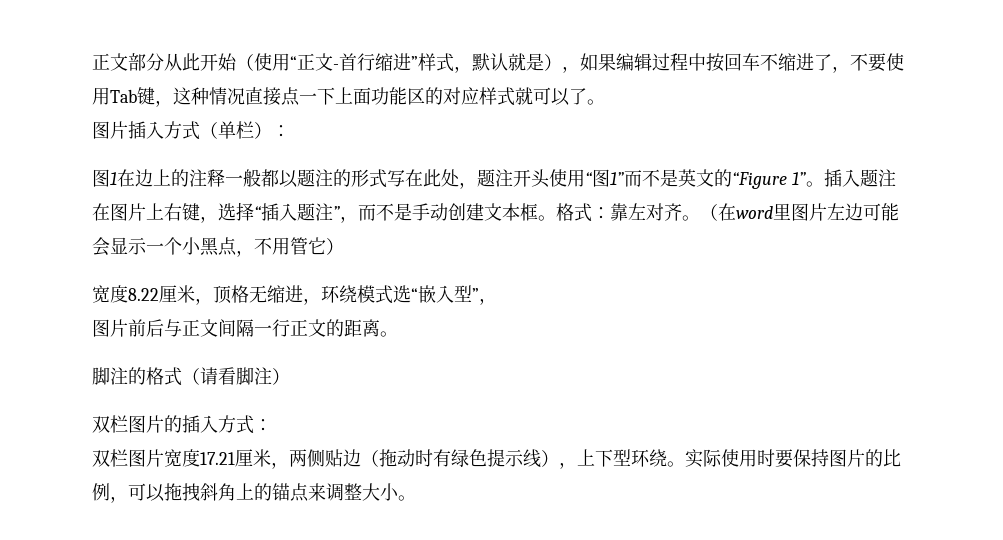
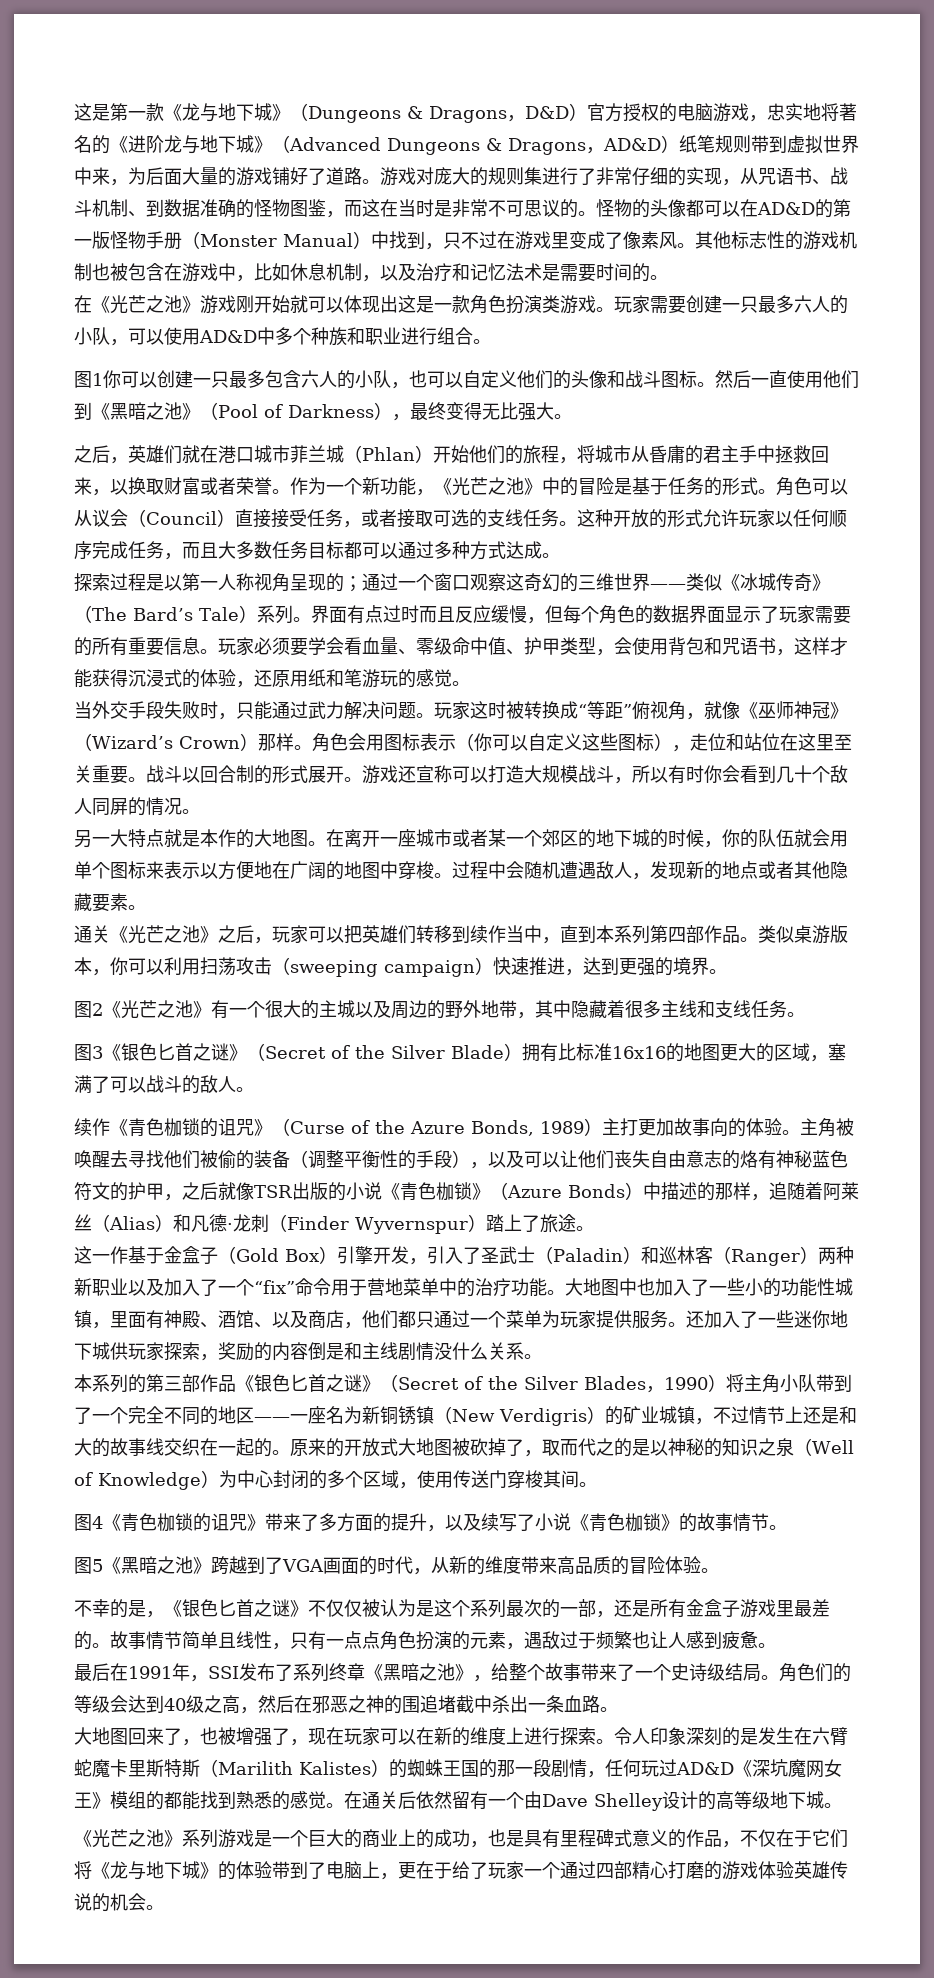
[92,53,904,73] [92,87,605,107] [92,121,290,140] [92,169,896,189] [92,202,899,223] [92,237,344,257] [92,285,497,305] [92,319,398,337] [92,367,290,386] [92,415,272,434] [92,449,901,469] [92,483,399,503] 正文部分从此开始（使用“正文-首行缩进”样式，默认就是），如果编辑过程中按回车不缩进了，不要使用Tab键，这种情况直接点一下上面功能区的对应样式就可以了。 // 图片插入方式（单栏）： // 图1在边上的注释一般都以题注的形式写在此处，题注开头使用“图1”而不是英文的“Figure 1”。插入题注在图片上右键，选择“插入题注”，而不是手动创建文本框。格式：靠左对齐。（在word里图片左边可能会显示一个小黑点，不用管它） // 宽度8.22厘米，顶格无缩进，环绕模式选“嵌入型”， // 图片前后与正文间隔一行正文的距离。 // 脚注的格式（请看脚注） // 双栏图片的插入方式： // 双栏图片宽度17.21厘米，两侧贴边（拖动时有绿色提示线），上下型环绕。实际使用时要保持图片的比例，可以拖拽斜角上的锚点来调整大小 -> [74,103,857,123] [74,135,859,155] [74,167,848,186] [74,199,851,218] [74,231,857,250] [74,263,668,282] [74,295,848,314] [74,327,491,346] [74,370,859,389] [74,402,572,421] [74,445,829,464] [74,477,848,496] [74,509,847,528] [74,541,560,560] [74,573,830,592] [74,605,851,624] [74,637,848,656] [74,669,470,688] [74,701,848,720] [74,733,852,752] [74,765,848,784] [74,797,200,816] [74,829,848,848] [74,861,848,880] [74,893,146,912] [74,925,848,944] [74,957,727,977] [74,1000,805,1019] [74,1043,846,1062] [74,1075,254,1094] [74,1118,854,1137] [74,1150,848,1169] [74,1182,859,1201] [74,1214,594,1234] [74,1246,854,1266] [74,1278,853,1297] [74,1310,848,1329] [74,1342,542,1361] [74,1374,852,1393] [74,1406,857,1426] [74,1438,854,1457] [74,1470,597,1490] [74,1513,787,1532] [74,1556,719,1575] [74,1599,830,1618] [74,1631,776,1650] [74,1663,851,1682] [74,1695,618,1714] [74,1727,848,1746] [74,1759,842,1778] [74,1791,842,1811] [74,1829,848,1848] [74,1861,848,1880] [74,1893,146,1912] 这是第一款《龙与地下城》（Dungeons & Dragons，D&D）官方授权的电脑游戏，忠实地将著名的《进阶龙与地下城》（Advanced Dungeons & Dragons，AD&D）纸笔规则带到虚拟世界中来，为后面大量的游戏铺好了道路。游戏对庞大的规则集进行了非常仔细的实现，从咒语书、战斗机制、到数据准确的怪物图鉴，而这在当时是非常不可思议的。怪物的头像都可以在AD&D的第一版怪物手册（Monster Manual）中找到，只不过在游戏里变成了像素风。其他标志性的游戏机制也被包含在游戏中，比如休息机制，以及治疗和记忆法术是需要时间的。 // 在《光芒之池》游戏刚开始就可以体现出这是一款角色扮演类游戏。玩家需要创建一只最多六人的小队，可以使用AD&D中多个种族和职业进行组合。 // 图1你可以创建一只最多包含六人的小队，也可以自定义他们的头像和战斗图标。然后一直使用他们到《黑暗之池》（Pool of Darkness），最终变得无比强大。 // 之后，英雄们就在港口城市菲兰城（Phlan）开始他们的旅程，将城市从昏庸的君主手中拯救回来，以换取财富或者荣誉。作为一个新功能，《光芒之池》中的冒险是基于任务的形式。角色可以从议会（Council）直接接受任务，或者接取可选的支线任务。这种开放的形式允许玩家以任何顺序完成任务，而且大多数任务目标都可以通过多种方式达成。 // 探索过程是以第一人称视角呈现的；通过一个窗口观察这奇幻的三维世界——类似《冰城传奇》（The Bard’s Tale）系列。界面有点过时而且反应缓慢，但每个角色的数据界面显示了玩家需要的所有重要信息。玩家必须要学会看血量、零级命中值、护甲类型，会使用背包和咒语书，这样才能获得沉浸式的体验，还原用纸和笔游玩的感觉。 // 当外交手段失败时，只能通过武力解决问题。玩家这时被转换成“等距”俯视角，就像《巫师神冠》（Wizard’s Crown）那样。角色会用图标表示（你可以自定义这些图标），走位和站位在这里至关重要。战斗以回合制的形式展开。游戏还宣称可以打造大规模战斗，所以有时你会看到几十个敌人同屏的情况。 // 另一大特点就是本作的大地图。在离开一座城市或者某一个郊区的地下城的时候，你的队伍就会用单个图标来表示以方便地在广阔的地图中穿梭。过程中会随机遭遇敌人，发现新的地点或者其他隐藏要素。 // 通关《光芒之池》之后，玩家可以把英雄们转移到续作当中，直到本系列第四部作品。类似桌游版本，你可以利用扫荡攻击（sweeping campaign）快速推进，达到更强的境界。 // 图2《光芒之池》有一个很大的主城以及周边的野外地带，其中隐藏着很多主线和支线任务。 // 图3《银色匕首之谜》（Secret of the Silver Blade）拥有比标准16x16的地图更大的区域，塞满了可以战斗的敌人。 // 续作《青色枷锁的诅咒》（Curse of the Azure Bonds, 1989）主打更加故事向的体验。主角被唤醒去寻找他们被偷的装备（调整平衡性的手段），以及可以让他们丧失自由意志的烙有神秘蓝色符文的护甲，之后就像TSR出版的小说《青色枷锁》（Azure Bonds）中描述的那样，追随着阿莱丝（Alias）和凡德·龙刺（Finder Wyvernspur）踏上了旅途。 // 这一作基于金盒子（Gold Box）引擎开发，引入了圣武士（Paladin）和巡林客（Ranger）两种新职业以及加入了一个“fix”命令用于营地菜单中的治疗功能。大地图中也加入了一些小的功能性城镇，里面有神殿、酒馆、以及商店，他们都只通过一个菜单为玩家提供服务。还加入了一些迷你地下城供玩家探索，奖励的内容倒是和主线剧情没什么关系。 // 本系列的第三部作品《银色匕首之谜》（Secret of the Silver Blades，1990）将主角小队带到了一个完全不同的地区——一座名为新铜锈镇（New Verdigris）的矿业城镇，不过情节上还是和大的故事线交织在一起的。原来的开放式大地图被砍掉了，取而代之的是以神秘的知识之泉（Well of Knowledge）为中心封闭的多个区域，使用传送门穿梭其间。 // 图4《青色枷锁的诅咒》带来了多方面的提升，以及续写了小说《青色枷锁》的故事情节。 // 图5《黑暗之池》跨越到了VGA画面的时代，从新的维度带来高品质的冒险体验。 // 不幸的是，《银色匕首之谜》不仅仅被认为是这个系列最次的一部，还是所有金盒子游戏里最差的。故事情节简单且线性，只有一点点角色扮演的元素，遇敌过于频繁也让人感到疲惫。 // 最后在1991年，SSI发布了系列终章《黑暗之池》，给整个故事带来了一个史诗级结局。角色们的等级会达到40级之高，然后在邪恶之神的围追堵截中杀出一条血路。 // 大地图回来了，也被增强了，现在玩家可以在新的维度上进行探索。令人印象深刻的是发生在六臂蛇魔卡里斯特斯（Marilith Kalistes）的蜘蛛王国的那一段剧情，任何玩过AD&D《深坑魔网女王》模组的都能找到熟悉的感觉。在通关后依然留有一个由Dave Shelley设计的高等级地下城。 // 《光芒之池》系列游戏是一个巨大的商业上的成功，也是具有里程碑式意义的作品，不仅在于它们将《龙与地下城》的体验带到了电脑上，更在于给了玩家一个通过四部精心打磨的游戏体验英雄传说的机会

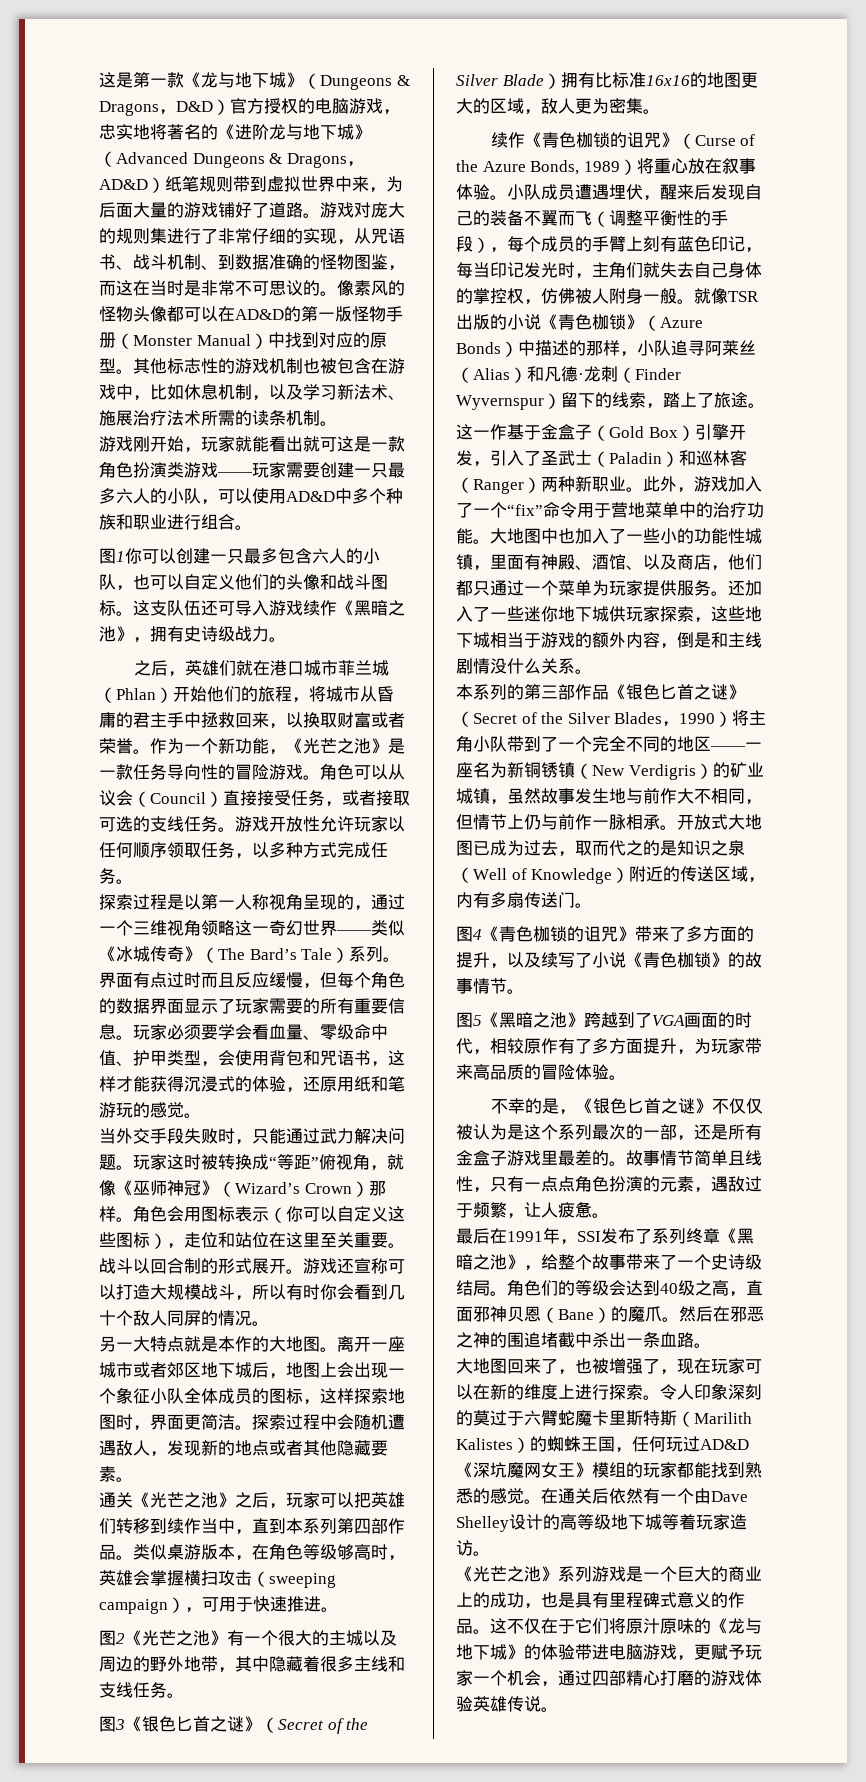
[596,199,650,218] 怪物的 -> [337,280,405,296] [99,306,133,322] 像素风的怪物
[425,231,677,250] ，只不过在游戏里变成了像素风 -> [318,332,387,348] [99,358,116,374] 对应的原型
[416,263,668,282] [74,295,398,314] 治疗和记忆法术是需要时间的。 // 在《光芒之池》游戏刚开始就可以体现出 -> [303,384,405,400] [99,410,337,426] [99,436,337,453] 学习新法术、施展治疗法术所需的读条机制。 // 游戏刚开始，玩家就能看出就可
[596,307,614,312] 。 -> [217,472,253,476] ——
[715,370,859,389] [74,402,554,421] 然后一直使用他们到《黑暗之池》（Pool of Darkness），最终变得无比强大 -> [133,600,405,616] [99,626,269,643] 这支队伍还可导入游戏续作《黑暗之池》，拥有史诗级战力
[542,477,758,496] 中的冒险是基于任务的形式 -> [388,738,405,754] [99,764,303,780] 是一款任务导向性的冒险游戏
[577,509,703,528] 这种开放的形式 -> [235,816,320,832] 游戏开放性
[92,541,542,560] 完成任务，而且大多数任务目标都可以通过多种方式达成 -> [167,842,388,859] [99,868,116,884] 领取任务，以多种方式完成任务
[344,573,614,592] ；通过一个窗口观察这奇幻的三维 -> [354,894,405,911] [99,919,303,936] ，通过一个三维视角领略这一奇幻
[326,829,344,847] 在 -> (337, 1349) none
[488,829,848,848] [74,861,452,880] 某一个郊区的地下城的时候，你的队伍就会用单个图标来表示以方便地在广阔的地图中穿梭。 -> [167,1362,405,1379] [99,1387,405,1405] [99,1414,286,1431] 郊区地下城后，地图上会出现一个象征小队全体成员的图标，这样探索地图时，界面更简洁。探索
[110,957,709,977] 你可以利用扫荡攻击（sweeping campaign）快速推进，达到更强的境界 -> [252,1543,405,1561] [99,1570,336,1588] [99,1596,321,1614] 在角色等级够高时，英雄会掌握横扫攻击（sweeping campaign），可用于快速推进
[828,1043,846,1061] [74,1075,236,1094] 塞满了可以战斗的敌人 -> [541,98,643,114] 敌人更为密集
[602,1118,854,1137] [74,1150,290,1169] 主打更加故事向的体验。主角被唤醒去寻找他们被偷的装备 -> [636,158,756,174] [456,184,762,201] [456,210,592,226] 将重心放在叙事体验。小队成员遭遇埋伏，醒来后发现自己的装备不翼而飞
[488,1150,848,1169] [74,1182,218,1201] 以及可以让他们丧失自由意志的烙有神秘蓝色符文的护甲，之后 -> [507,236,762,253] [456,261,762,279] [456,288,694,305] 每个成员的手臂上刻有蓝色印记，每当印记发光时，主角们就失去自己身体的掌控权，仿佛被人附身一般。
[769,1182,823,1200] 追随着 -> [637,340,705,356] 小队追寻
(486, 1223) none -> [561,392,663,409] 留下的线索，
[128,1278,164,1296] 以及 -> [626,476,728,493] 。此外，游戏
[218,1342,308,1361] 奖励的内容 -> [711,606,762,622] [456,632,677,649] 这些地下城相当于游戏的额外内容，
[712,1406,857,1425] [74,1438,344,1457] 不过情节上还是和大的故事线交织在一起的。原来的 -> [507,788,762,805] [456,814,677,830] 虽然故事发生地与前作大不相同，但情节上仍与前作一脉相承。
[452,1438,524,1456] 被砍掉了 -> [473,840,558,856] 已成为过去
[650,1438,722,1457] 以神秘的 -> (677, 848) none
[219,1470,579,1489] 为中心封闭的多个区域，使用传送门穿梭其间 -> [629,866,766,883] [456,892,575,908] 附近的传送区域，内有多扇传送门
[431,1556,521,1575] 从新的维度 -> [490,1038,745,1055] 相较原作有了多方面提升，为玩家
[632,1631,722,1649] 也让人感到 -> [507,1202,558,1219] ，让人
(258, 1710) none -> [746,1280,763,1296] [456,1306,679,1323] 直面邪神贝恩（Bane）的魔爪。
[740,1727,812,1745] 是发生在 -> [473,1410,524,1426] 莫过于
[479,1759,587,1778] 的那一段剧情 -> (615, 1444) none
(164, 1800) none -> [643,1462,677,1478] 玩家
[452,1791,470,1809] 留 -> (643, 1496) none
(824, 1800) none -> [662,1514,747,1530] [456,1540,473,1556] 等着玩家造访
[722,1841,740,1848] ， -> [473,1618,507,1634] 。这
(92, 1870) none -> [626,1618,711,1634] 原汁原味的
[290,1861,488,1880] 到了电脑上，更在于给了 -> [592,1644,745,1661] 进电脑游戏，更赋予
(560, 1870) none -> [507,1670,558,1687] 机会，
[92,1893,146,1912] 的机会 -> (541, 1704) none

